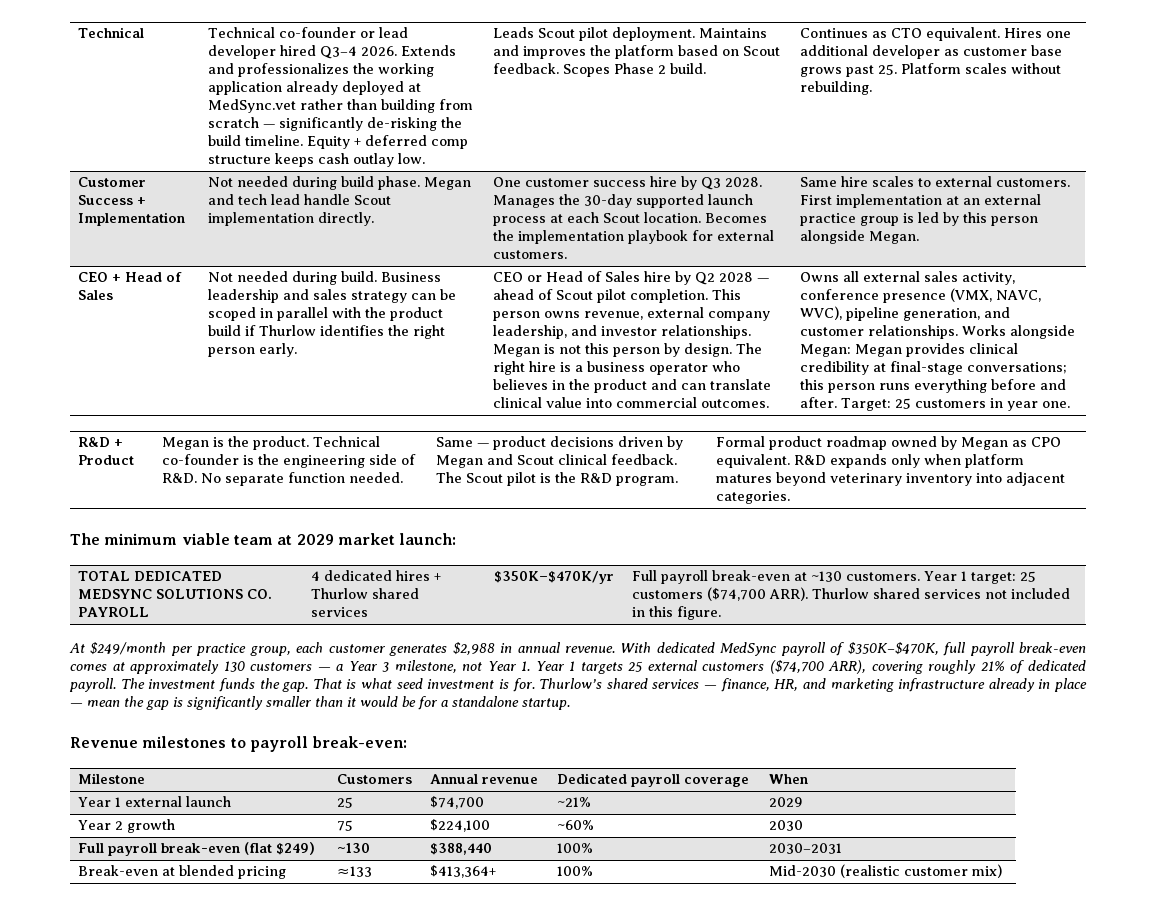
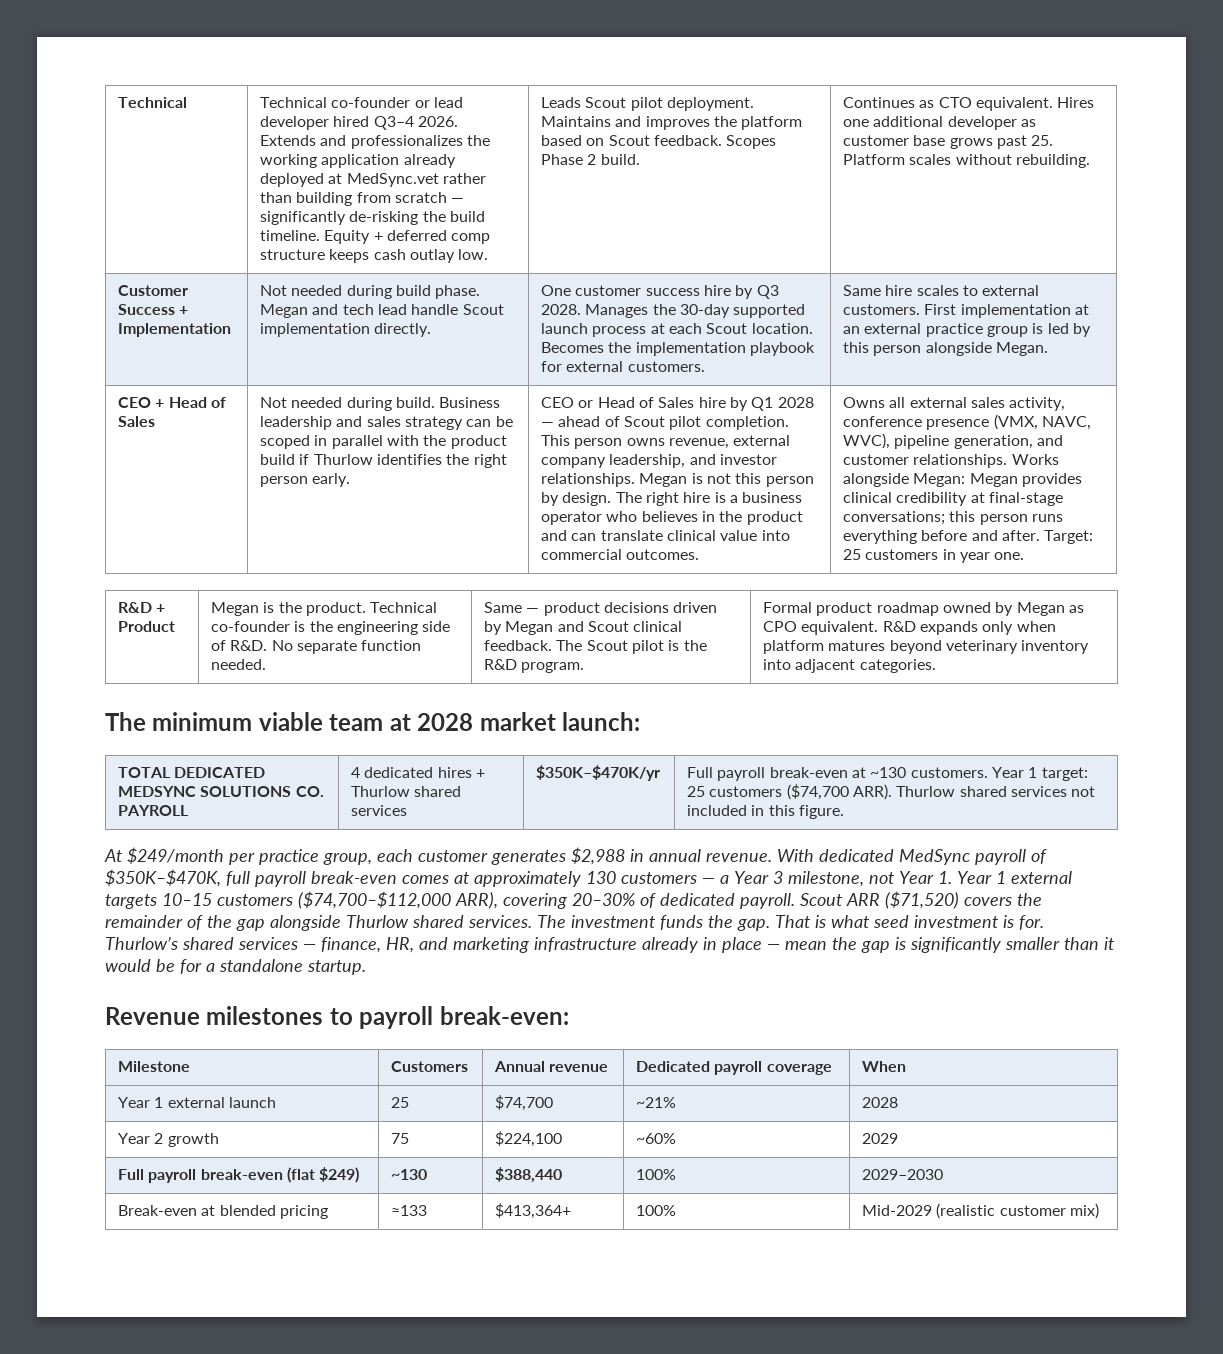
[695,272,716,285] Q2 -> [751,397,774,411] Q1
[296,534,334,545] 2029 -> [417,713,474,731] 2028
[580,660,1087,674] [69,678,116,692] targets 25 external customers ($74,700 ARR), covering roughly 21% of dedicated payroll. -> [1011,871,1072,884] [105,891,1042,909] [105,915,532,931] external targets 10–15 customers ($74,700–$112,000 ARR), covering 20–30% of dedicated payroll. Scout ARR ($71,520) covers the remainder of the gap alongside Thurlow shared services.
[769,797,804,807] 2029 -> [861,1097,898,1108] 2028
[769,820,804,831] 2030 -> [861,1133,898,1144] 2029
[769,843,843,854] 2030–2031 -> [861,1169,943,1180] 2029–2030
[769,865,837,877] Mid-2030 -> [861,1205,932,1216] Mid-2029

